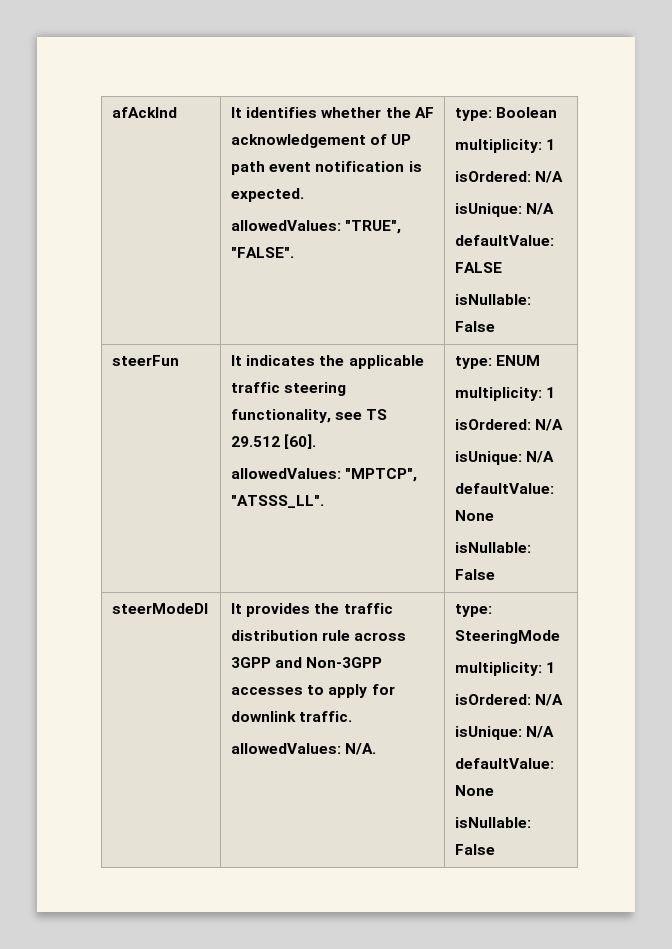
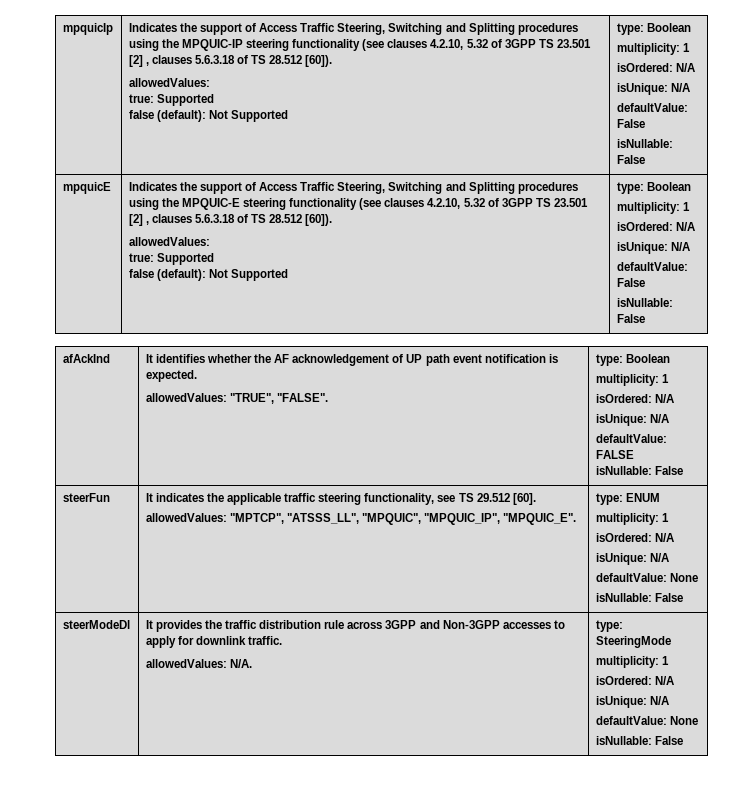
(112, 112) none -> [62,23,113,35] [128,23,578,35] [128,39,591,51] [128,55,333,67] [128,78,210,87] [128,94,214,106] [128,110,289,122] [616,23,691,35] [616,43,690,55] [616,63,695,72] [616,83,690,95] [616,103,688,112] [616,119,645,128] [616,139,673,148] [616,155,645,164] [62,182,111,194] [128,182,578,194] [128,198,588,210] [128,214,333,226] [128,237,210,246] [128,253,214,265] [128,269,289,281] [616,182,691,194] [616,202,690,214] [616,222,695,231] [616,242,690,254] [616,262,688,271] [616,278,645,287] [616,298,673,307] [616,314,645,323] mpquicIp | Indicates the support of Access Traffic Steering, Switching and Splitting procedures using the MPQUIC-IP steering functionality (see clauses 4.2.10, 5.32 of 3GPP TS 23.501 [2] , clauses 5.6.3.18 of TS 28.512 [60]). // allowedValues: // true: Supported // false (default): Not Supported | type: Boolean // multiplicity: 1 // isOrdered: N/A // isUnique: N/A // defaultValue: False // isNullable: False // mpquicE | Indicates the support of Access Traffic Steering, Switching and Splitting procedures using the MPQUIC-E steering functionality (see clauses 4.2.10, 5.32 of 3GPP TS 23.501 [2] , clauses 5.6.3.18 of TS 28.512 [60]). // allowedValues: // true: Supported // false (default): Not Supported | type: Boolean // multiplicity: 1 // isOrdered: N/A // isUnique: N/A // defaultValue: False // isNullable: False //
[231,495,325,508] "ATSSS_LL". -> [286,513,577,525] "ATSSS_LL", "MPQUIC", "MPQUIC_IP", "MPQUIC_E".

